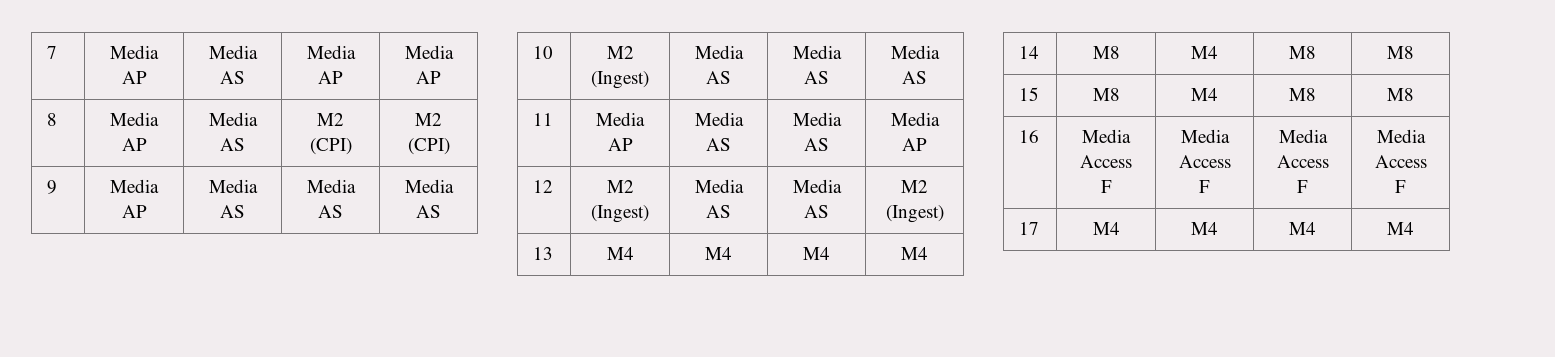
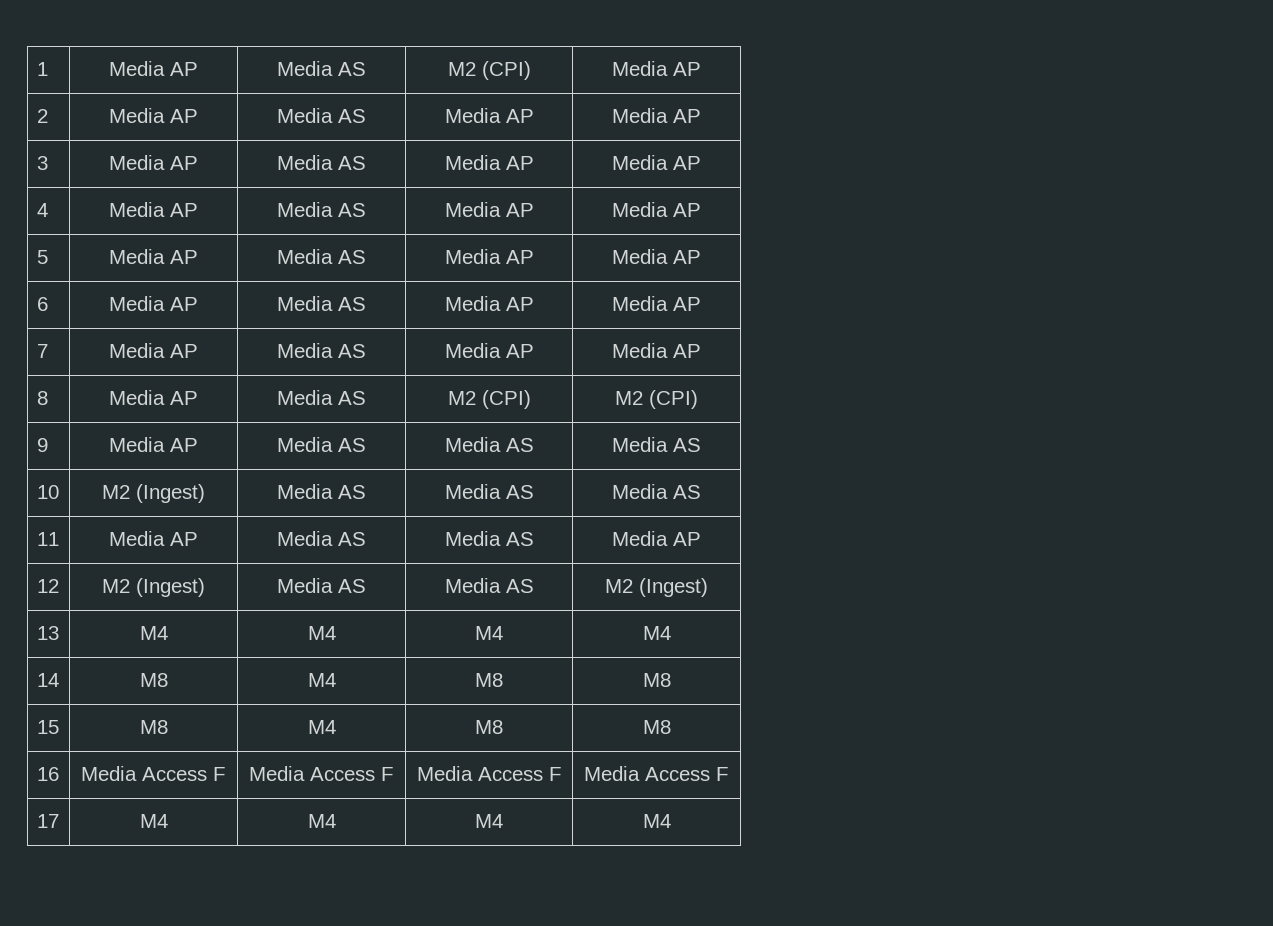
(47, 52) none -> [36,62,48,76] [109,61,198,76] [277,61,366,76] [447,61,531,80] [612,61,701,76] [36,109,48,123] [109,108,198,123] [277,108,366,123] [444,108,534,123] [612,108,701,123] [36,156,48,170] [109,155,198,170] [277,155,366,170] [444,155,534,170] [612,155,701,170] [36,203,48,217] [109,202,198,217] [277,202,366,217] [444,202,534,217] [612,202,701,217] [36,250,48,264] [109,249,198,264] [277,249,366,264] [444,249,534,264] [612,249,701,264] [36,297,48,311] [109,296,198,311] [277,296,366,311] [444,296,534,311] [612,296,701,311] 1 | Media AP | Media AS | M2 (CPI) | Media AP // 2 | Media AP | Media AS | Media AP | Media AP // 3 | Media AP | Media AS | Media AP | Media AP // 4 | Media AP | Media AS | Media AP | Media AP // 5 | Media AP | Media AS | Media AP | Media AP // 6 | Media AP | Media AS | Media AP | Media AP //

